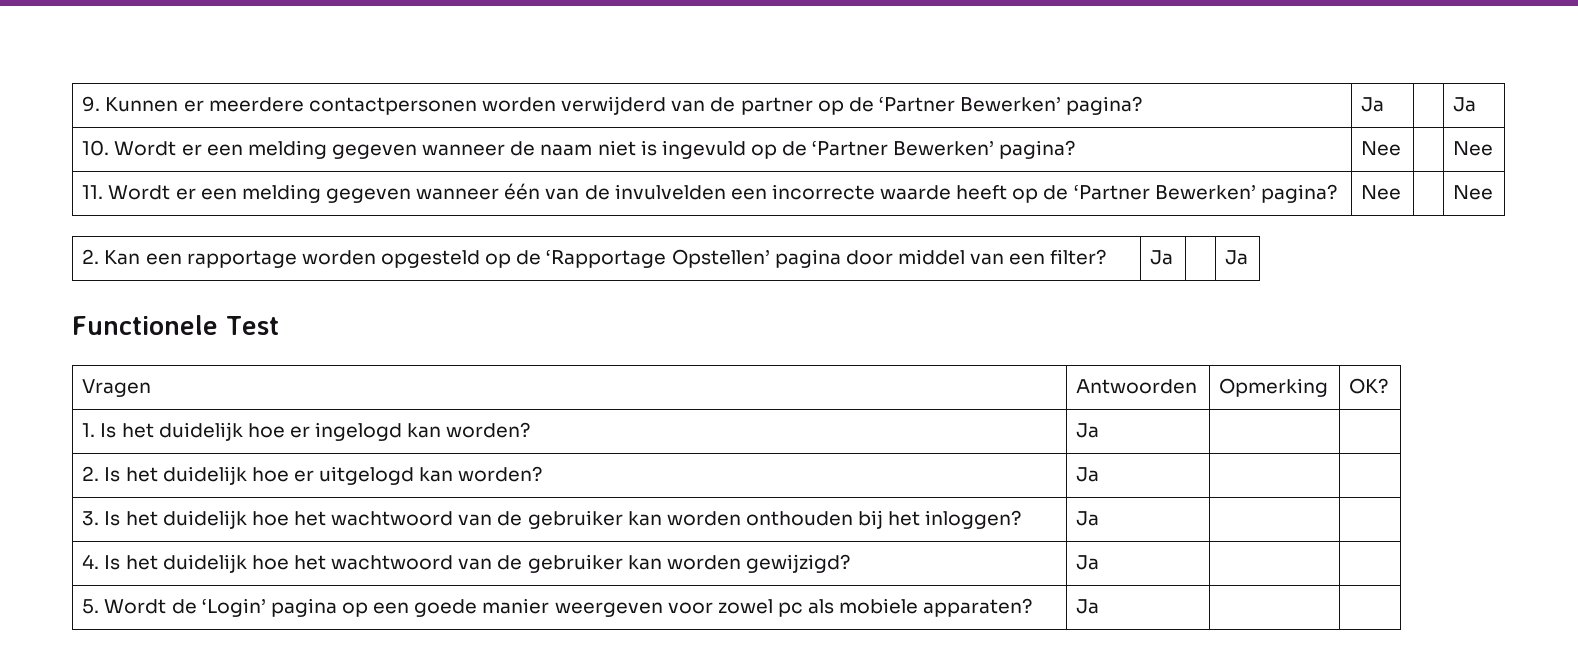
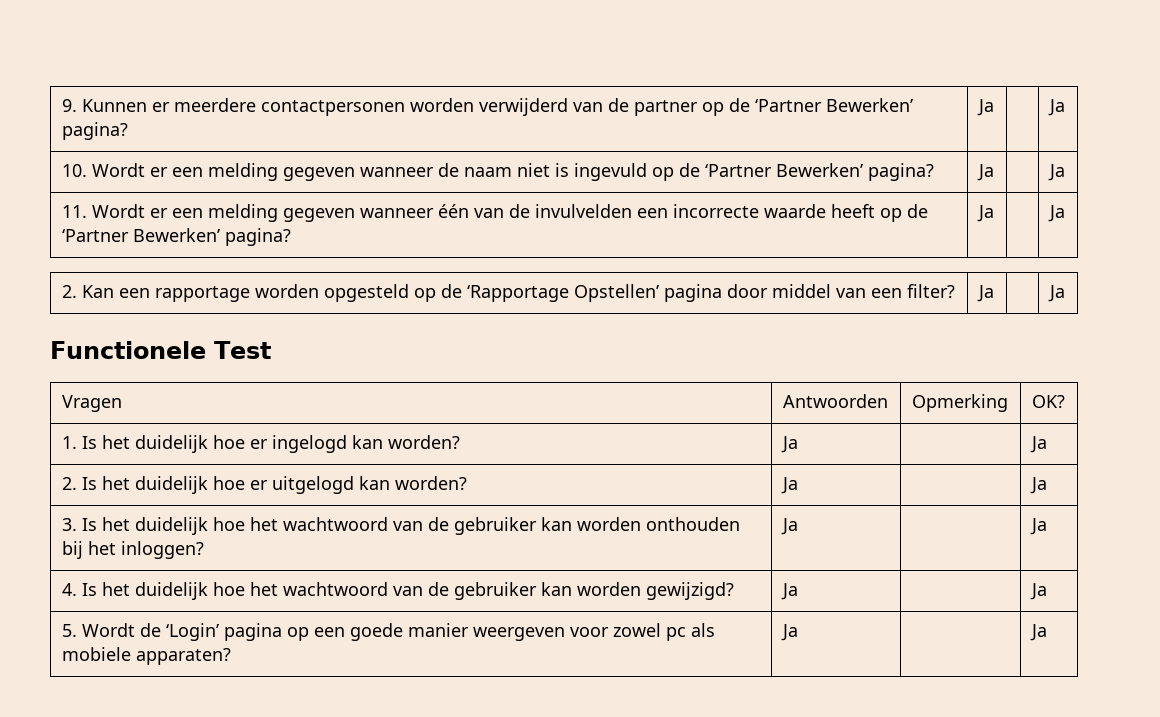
[1361,141,1402,156] [1453,141,1494,156] Nee | | Nee -> [976,164,994,181] [1047,164,1065,181] Ja | | Ja
[1361,185,1402,200] [1453,185,1494,200] Nee | | Nee -> [976,205,994,222] [1047,205,1065,222] Ja | | Ja
(1100, 430) none -> [1029,436,1047,453] Ja
(1100, 474) none -> [1029,477,1047,494] Ja
(1100, 518) none -> [1029,518,1047,535] Ja
(1100, 562) none -> [1029,583,1047,600] Ja
(1100, 606) none -> [1029,624,1047,641] Ja

